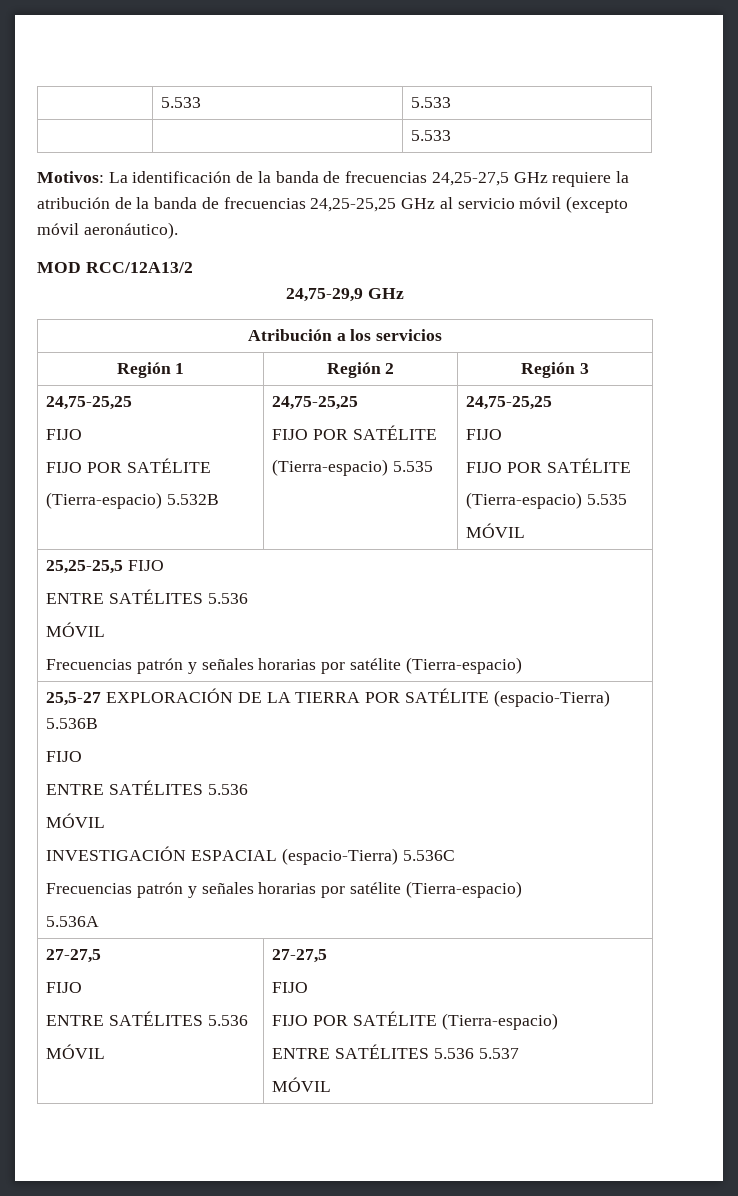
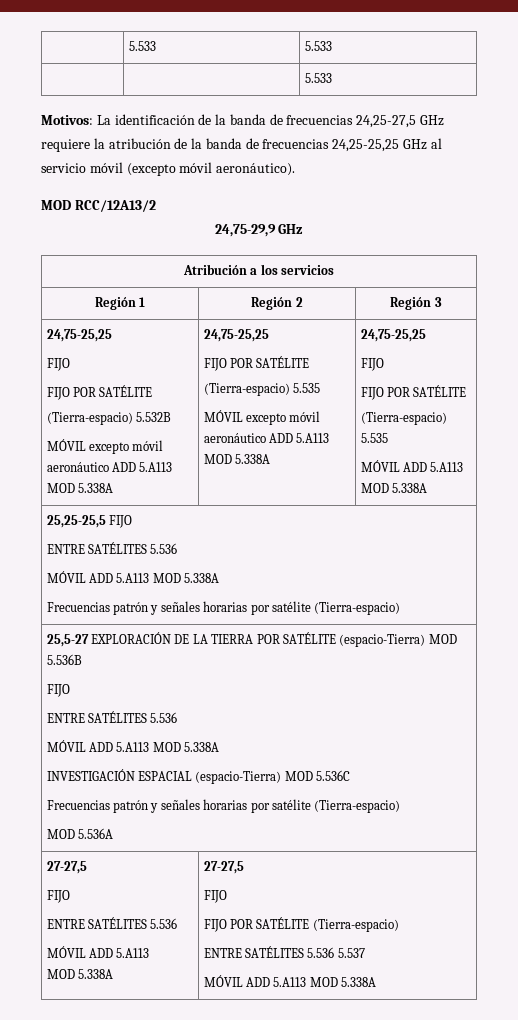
(220, 499) none -> [46,439,164,454] [46,462,173,472] [46,483,114,493] // MÓVIL excepto móvil aeronáutico ADD 5.A113 MOD 5.338A
(434, 466) none -> [203,410,321,425] [203,433,330,443] [203,454,271,464] // MÓVIL excepto móvil aeronáutico ADD 5.A113 MOD 5.338A
(526, 530) none -> [403,462,464,472] [360,483,428,493] ADD 5.A113 MOD 5.338A
(106, 629) none -> [89,573,220,583] ADD 5.A113 MOD 5.338A
(610, 698) none -> [428,634,457,644] MOD
(106, 820) none -> [89,742,220,752] ADD 5.A113 MOD 5.338A
(398, 856) none -> [284,771,313,781] MOD
(522, 889) none -> [46,829,75,839] MOD
(106, 1051) none -> [89,948,150,958] [46,969,114,979] ADD 5.A113 // MOD 5.338A
(332, 1084) none -> [246,977,377,987] ADD 5.A113 MOD 5.338A

